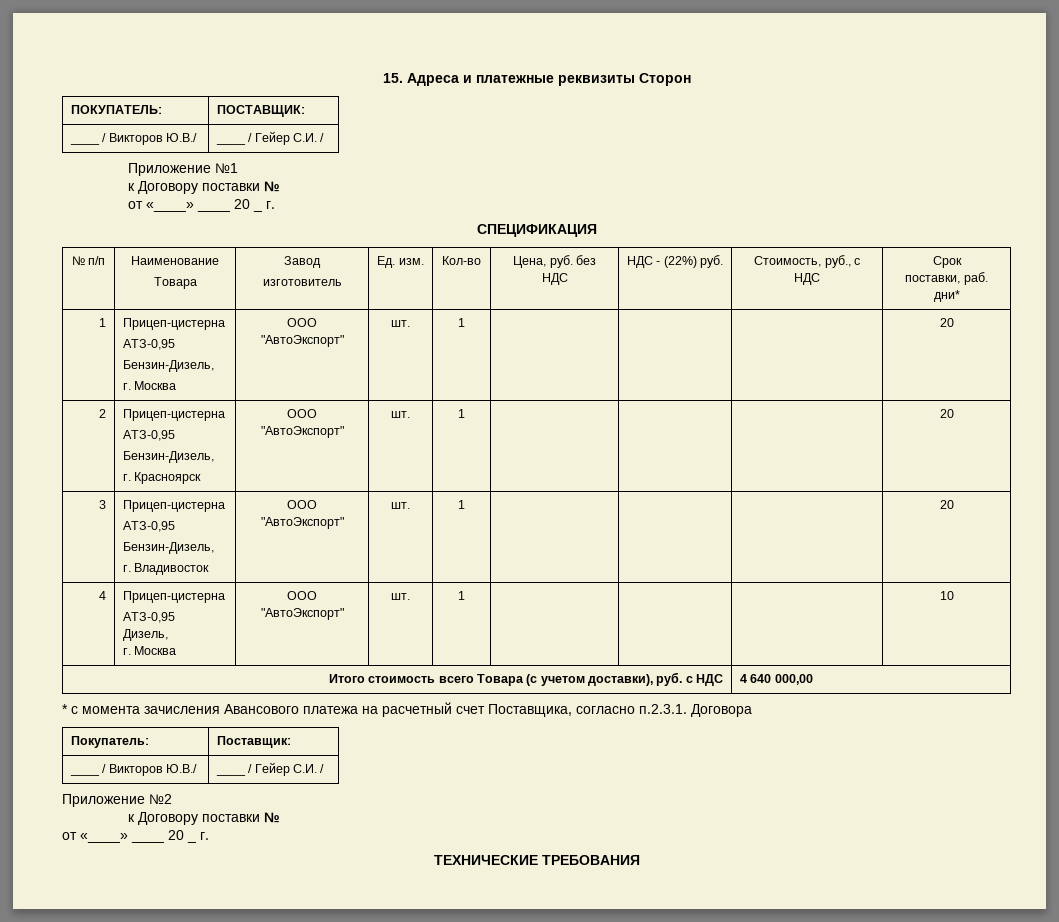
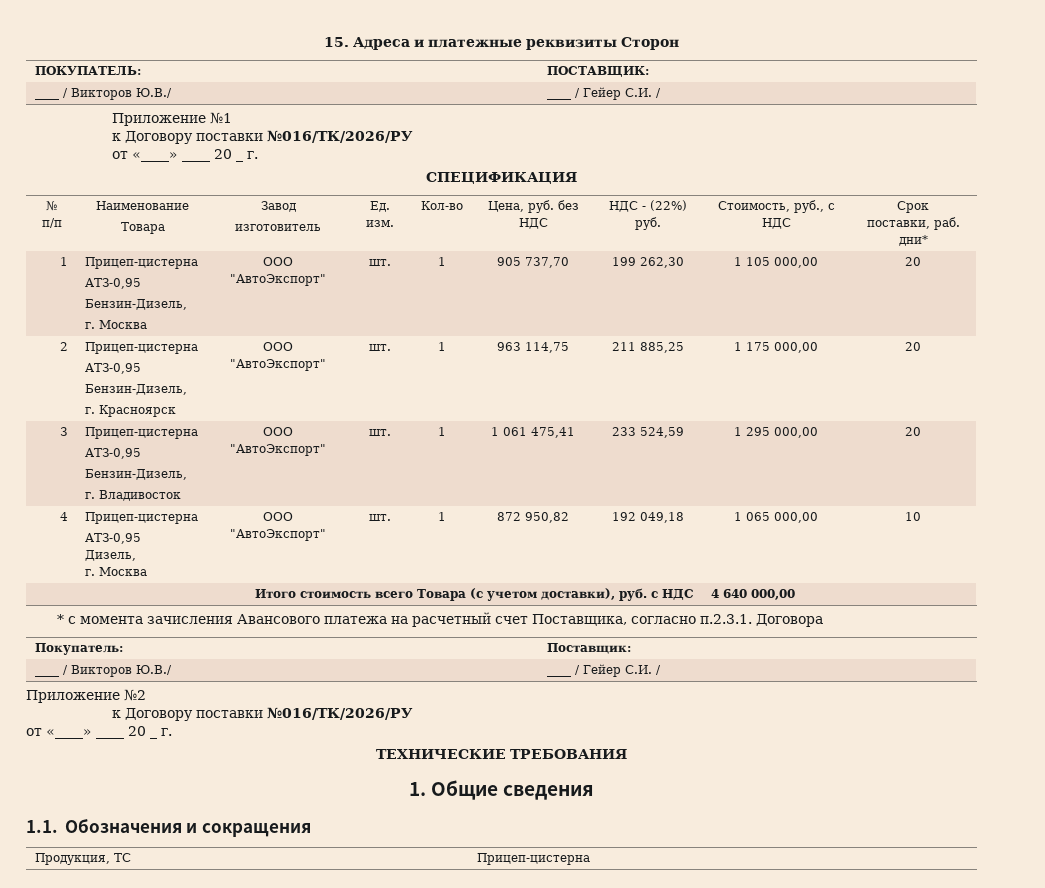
[264,181,281,192] № -> [267,130,414,143] №016/ТК/2026/РУ
(465, 322) | | -> [497,257,569,268] [612,257,684,268] [734,257,818,268] 905 737,70 | 199 262,30 | 1 105 000,00
(465, 413) | | -> [497,342,569,353] [612,342,684,353] [734,342,818,353] 963 114,75 | 211 885,25 | 1 175 000,00
(465, 504) | | -> [491,427,575,438] [612,427,684,438] [734,427,818,438] 1 061 475,41 | 233 524,59 | 1 295 000,00
(465, 595) | | -> [497,512,569,523] [612,512,684,523] [734,512,818,523] 872 950,82 | 192 049,18 | 1 065 000,00
[264,812,281,823] № -> [267,707,414,720] №016/ТК/2026/РУ
(640, 860) none -> [408,780,595,800] [26,818,311,837] [34,853,131,865] [476,853,590,865] // 1. Общие сведения // 1.1. Обозначения и сокращения // Продукция, ТС | Прицеп-цистерна

